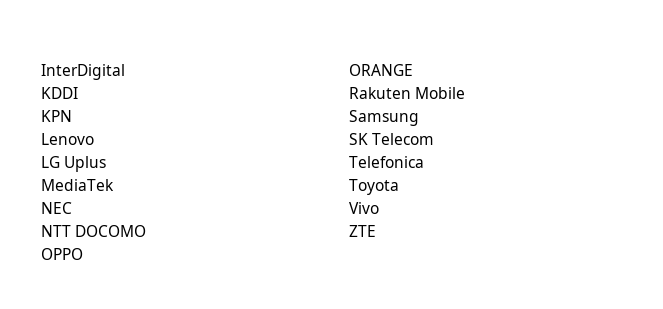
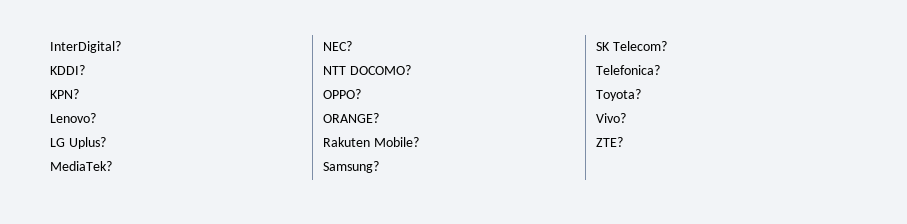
[41,64,125,80] [41,87,78,99] [41,110,72,122] [41,133,94,145] [41,156,107,172] [41,179,114,191] [41,202,72,214] [41,225,147,237] [41,248,83,260] [349,64,413,76] InterDigital // KDDI // KPN // Lenovo // LG Uplus // MediaTek // NEC // NTT DOCOMO // OPPO // ORANGE -> [50,41,121,53] [50,65,85,75] [50,89,79,99] [50,113,96,123] [50,137,106,149] [50,161,112,171] [323,41,352,51] [323,65,411,75] [323,89,361,99] [323,113,379,123] InterDigital? // KDDI? // KPN? // Lenovo? // LG Uplus? // MediaTek? // NEC? // NTT DOCOMO? // OPPO? // ORANGE?
[415,87,466,99] [349,110,419,126] Mobile // Samsung -> [373,137,419,147] [323,161,379,173] Mobile? // Samsung?
[372,133,435,145] [349,156,424,168] [349,179,399,195] [349,202,379,214] [349,225,376,237] Telecom // Telefonica // Toyota // Vivo // ZTE -> [612,41,667,51] [596,65,660,75] [596,89,641,101] [596,113,626,123] [596,137,623,147] Telecom? // Telefonica? // Toyota? // Vivo? // ZTE?

